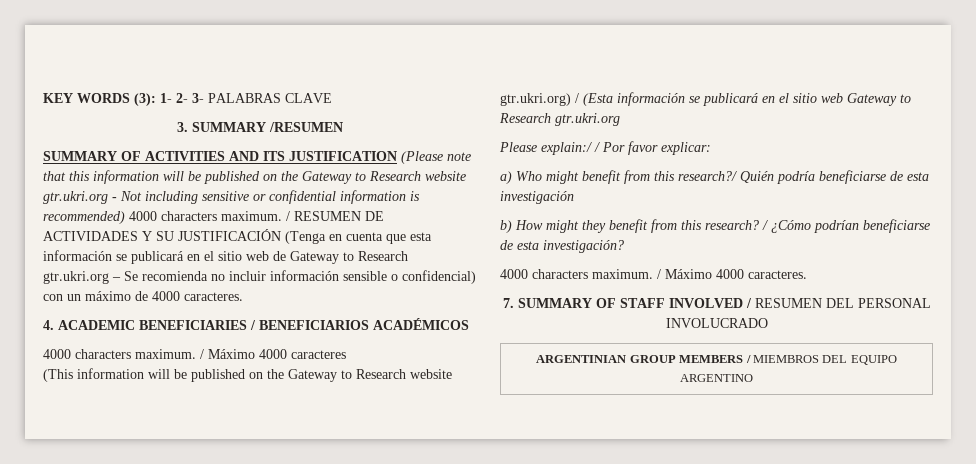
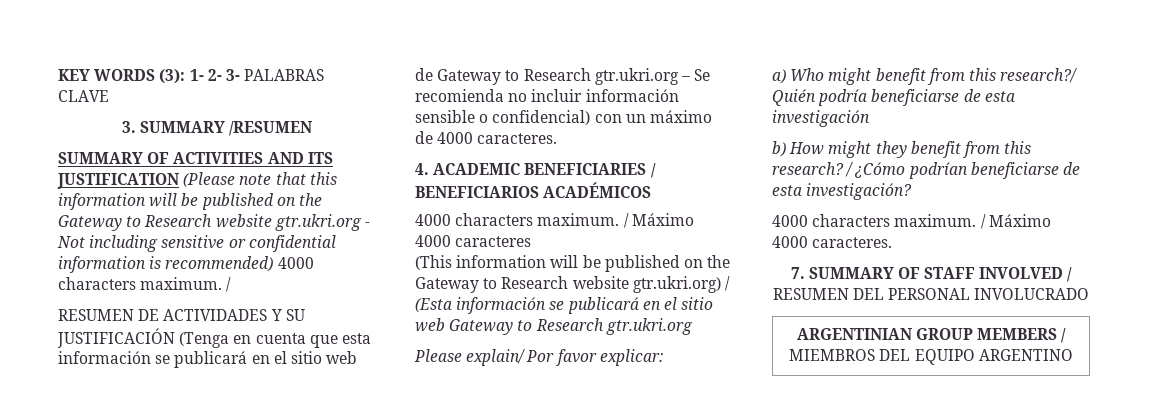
(290, 216) none -> (232, 284) //
[541,142,600,155] explain:/ / -> [466,349,526,366] explain/

